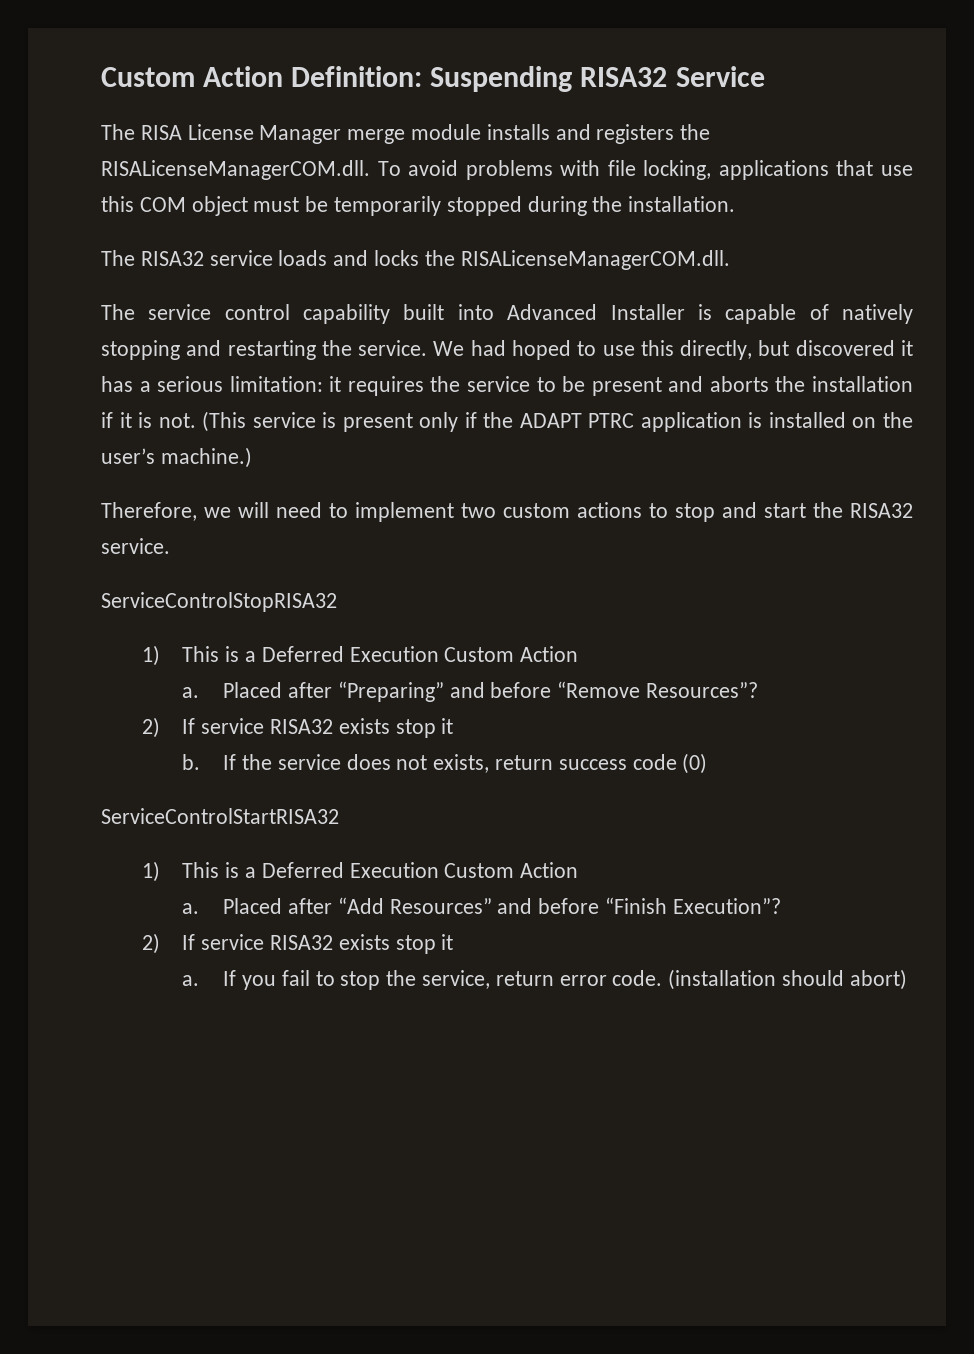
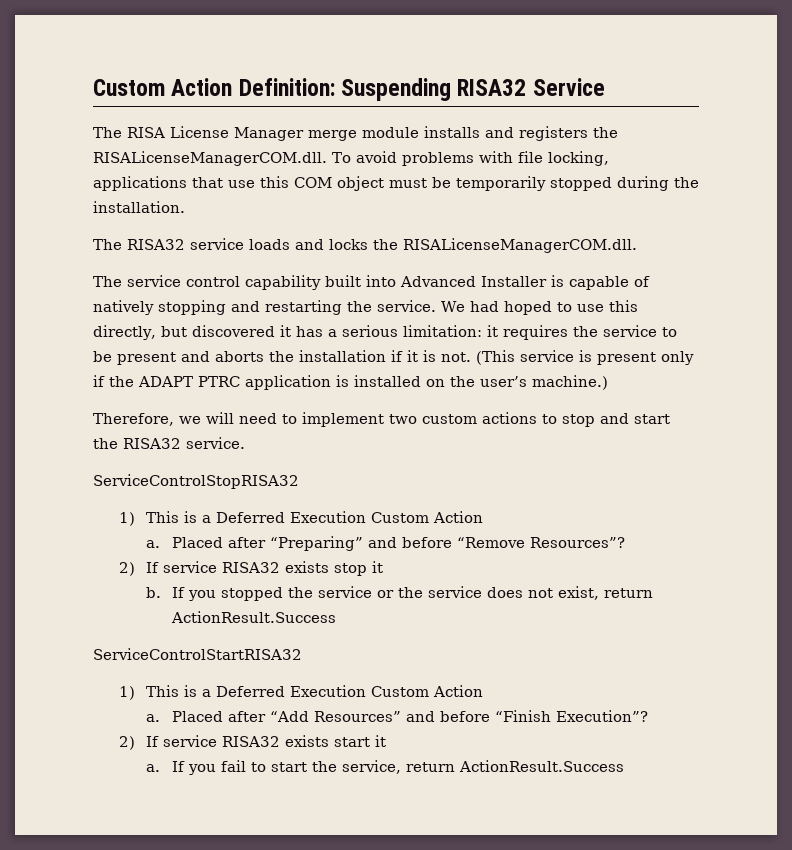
[241,753,708,774] the service does not exists, return success code (0) -> [188,586,654,601] [171,611,337,623] you stopped the service or the service does not exist, return ActionResult.Success
[395,935,436,954] stop -> [333,737,370,747] start
[340,971,381,990] stop -> [271,762,308,772] start
[559,969,907,990] error code. (installation should abort) -> [459,760,625,772] ActionResult.Success

